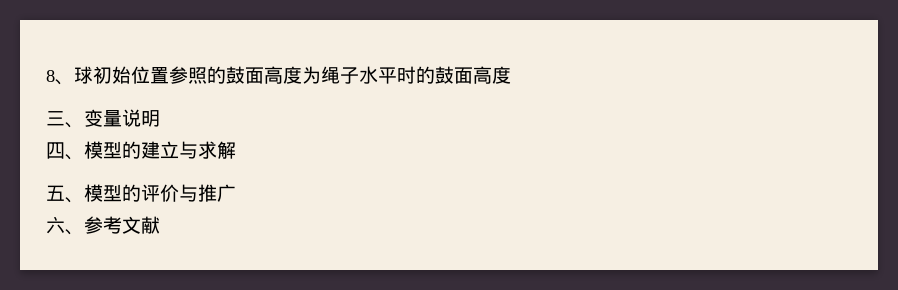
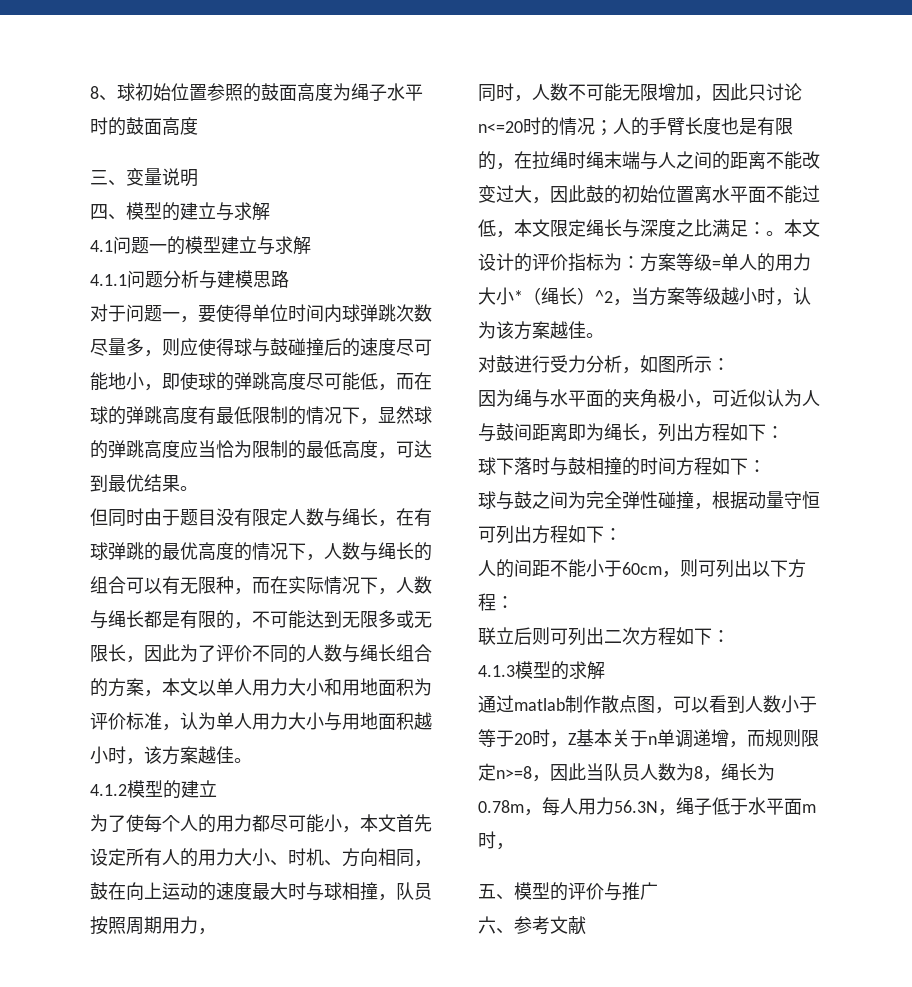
(236, 150) none -> [90,236,311,255] [90,270,289,289] [90,304,432,323] [90,338,432,357] [90,372,432,391] [90,406,432,425] [90,440,432,459] [90,474,198,492] [90,508,432,527] [90,542,432,561] [90,576,432,595] [90,610,432,629] [90,644,432,663] [90,678,432,697] [90,712,432,731] [90,746,252,765] [90,780,217,799] [90,814,432,833] [90,848,432,867] [90,882,432,901] [90,916,216,935] [478,83,802,102] [478,117,793,136] [478,151,820,170] [478,185,820,204] [478,219,820,238] [478,253,811,272] [478,287,811,306] [478,321,604,340] [478,355,730,374] [478,389,820,408] [478,423,784,442] [478,457,766,476] [478,491,820,510] [478,525,622,544] [478,559,806,578] [478,593,514,611] [478,627,730,646] [478,661,605,680] [478,695,817,714] [478,729,819,748] [478,763,775,782] [478,797,816,816] [478,831,514,850] // 4.1问题一的模型建立与求解 // 4.1.1问题分析与建模思路 // 对于问题一，要使得单位时间内球弹跳次数尽量多，则应使得球与鼓碰撞后的速度尽可能地小，即使球的弹跳高度尽可能低，而在球的弹跳高度有最低限制的情况下，显然球的弹跳高度应当恰为限制的最低高度，可达到最优结果。 // 但同时由于题目没有限定人数与绳长，在有球弹跳的最优高度的情况下，人数与绳长的组合可以有无限种，而在实际情况下，人数与绳长都是有限的，不可能达到无限多或无限长，因此为了评价不同的人数与绳长组合的方案，本文以单人用力大小和用地面积为评价标准，认为单人用力大小与用地面积越小时，该方案越佳。 // 4.1.2模型的建立 // 为了使每个人的用力都尽可能小，本文首先设定所有人的用力大小、时机、方向相同，鼓在向上运动的速度最大时与球相撞，队员按照周期用力， // 同时，人数不可能无限增加，因此只讨论n<=20时的情况；人的手臂长度也是有限的，在拉绳时绳末端与人之间的距离不能改变过大，因此鼓的初始位置离水平面不能过低，本文限定绳长与深度之比满足：。本文设计的评价指标为：方案等级=单人的用力大小*（绳长）^2，当方案等级越小时，认为该方案越佳。 // 对鼓进行受力分析，如图所示： // 因为绳与水平面的夹角极小，可近似认为人与鼓间距离即为绳长，列出方程如下： // 球下落时与鼓相撞的时间方程如下： // 球与鼓之间为完全弹性碰撞，根据动量守恒可列出方程如下： // 人的间距不能小于60cm，则可列出以下方程： // 联立后则可列出二次方程如下： // 4.1.3模型的求解 // 通过matlab制作散点图，可以看到人数小于等于20时，Z基本关于n单调递增，而规则限定n>=8，因此当队员人数为8，绳长为0.78m，每人用力56.3N，绳子低于水平面m时，

